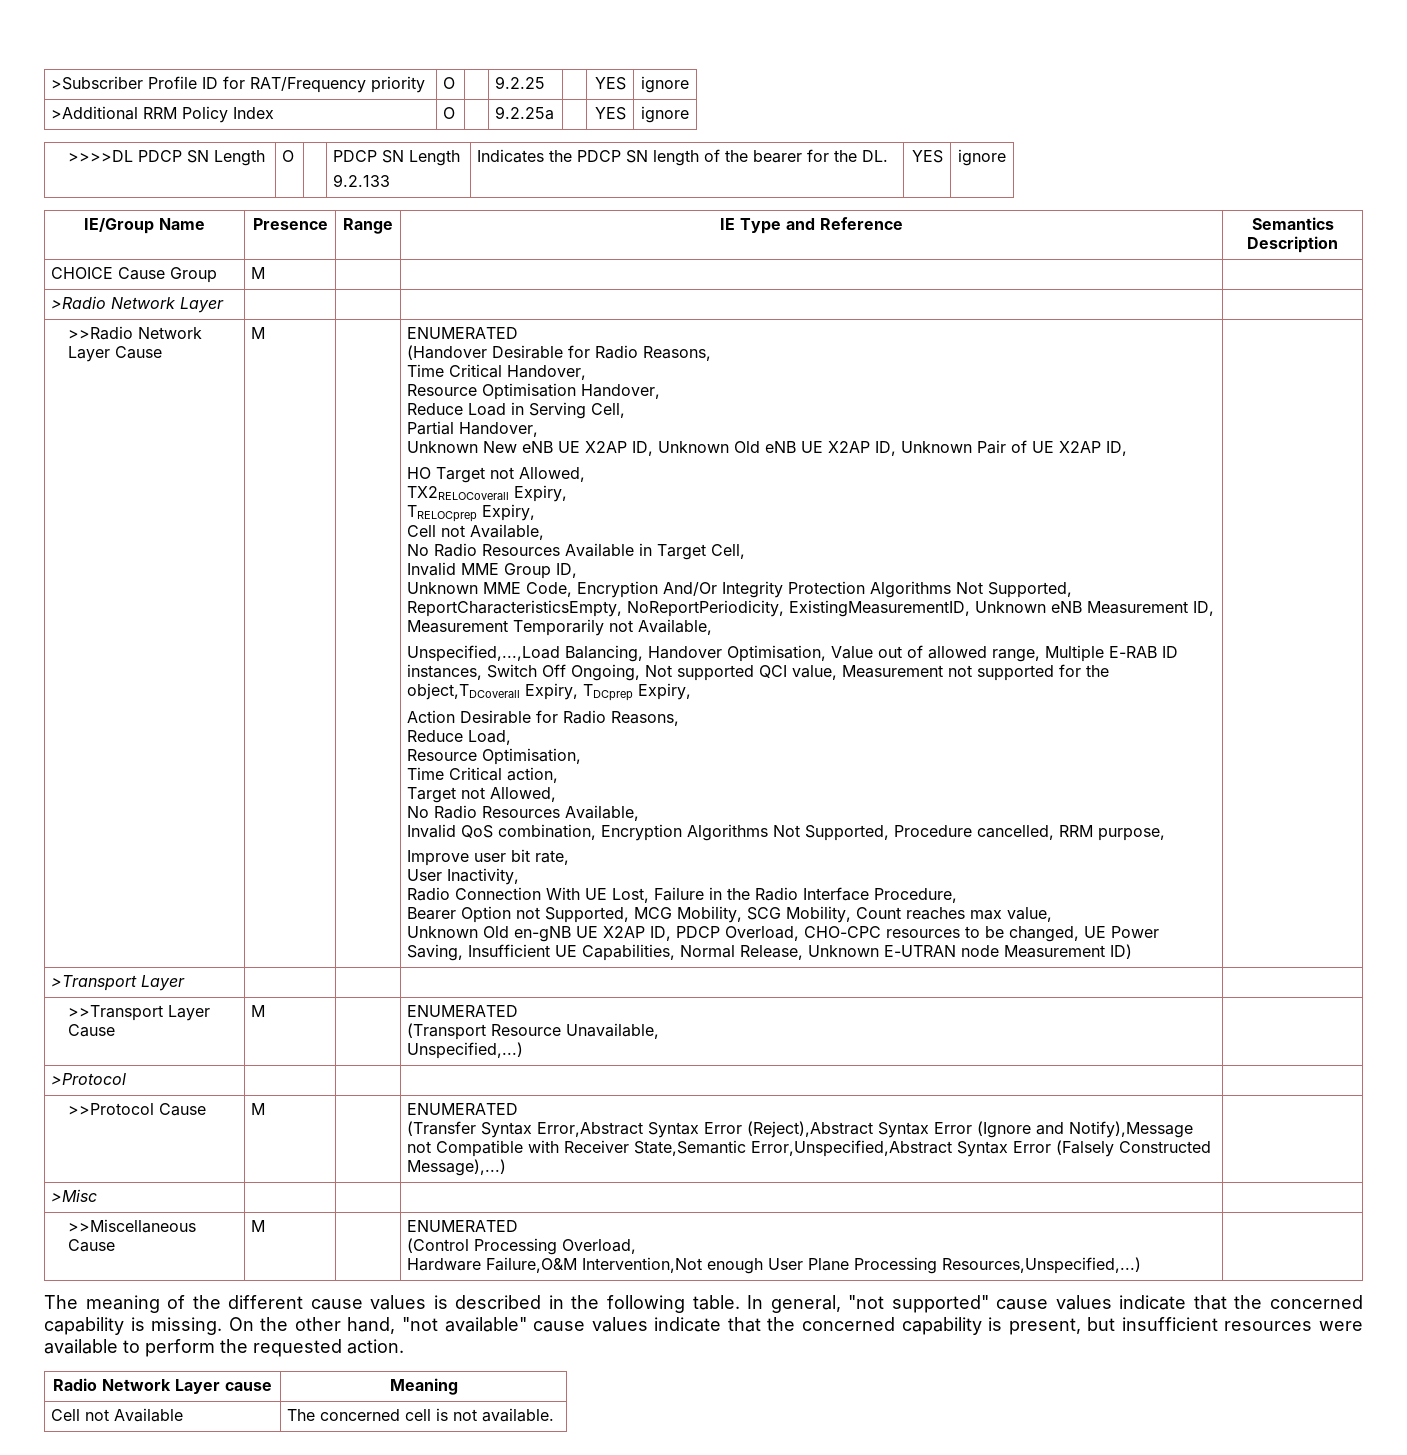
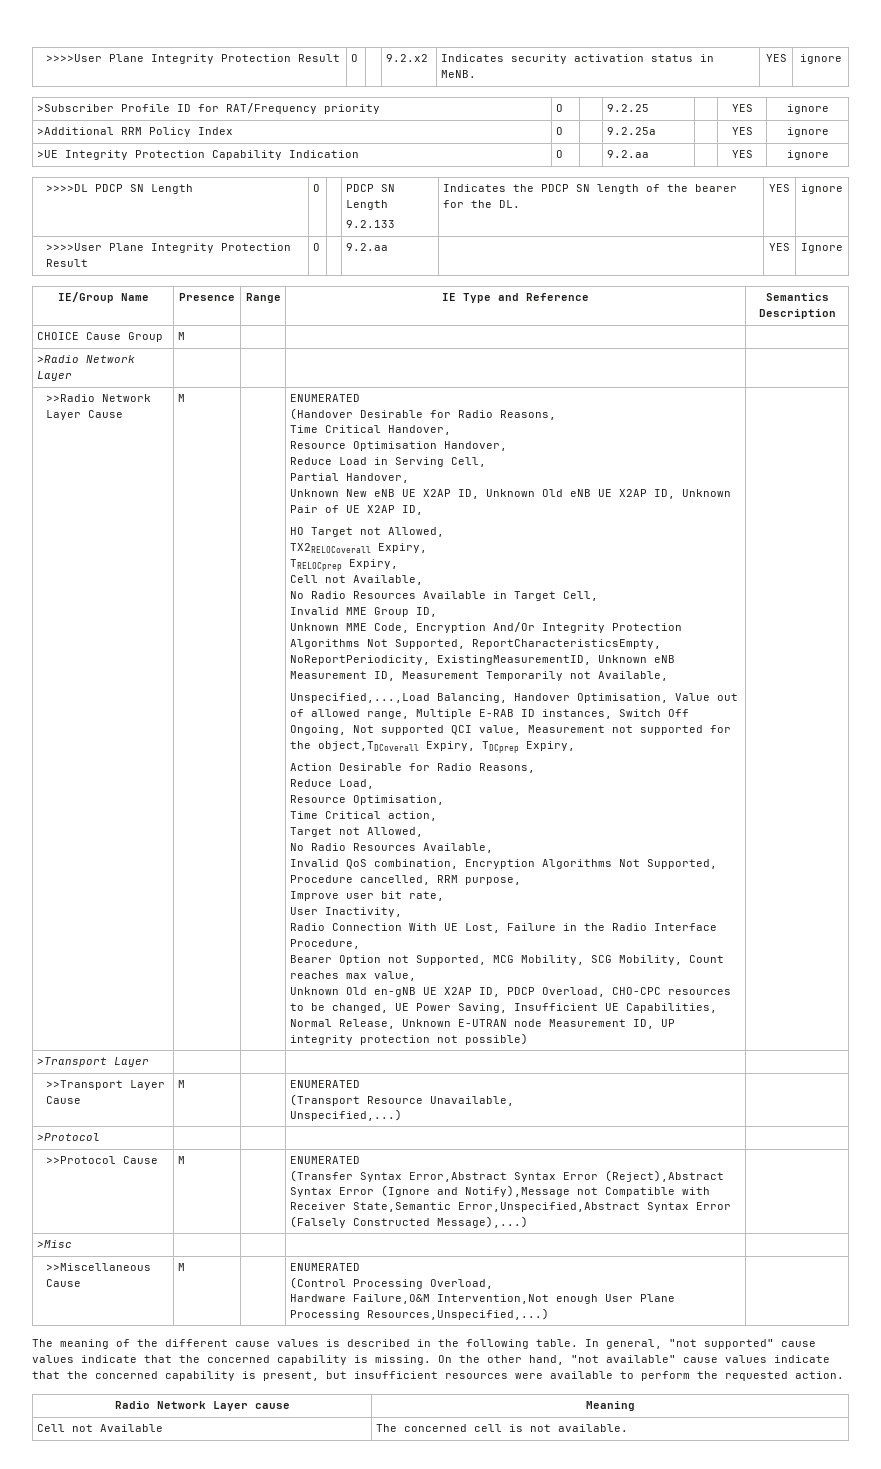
(51, 83) none -> [46,54,341,64] [350,54,358,62] [385,54,428,62] [440,54,714,64] [440,70,476,78] [765,54,787,62] [799,54,842,64] >>>>User Plane Integrity Protection Result | O | | 9.2.x2 | Indicates security activation status in MeNB. | YES | ignore //
(689, 114) none -> [36,150,359,160] [555,150,563,158] [606,150,649,158] [731,150,753,158] [786,150,829,160] // >UE Integrity Protection Capability Indication | O | | 9.2.aa | | YES | ignore
(1006, 157) none -> [46,243,292,253] [46,259,89,267] [312,243,320,251] [345,243,388,251] [769,243,790,251] [801,243,843,253] // >>>>User Plane Integrity Protection Result | O | | 9.2.aa | | YES | Ignore
[1110,944,1133,959] ID) -> [632,1019,675,1029] [289,1033,528,1045] ID, UP integrity protection not possible)

